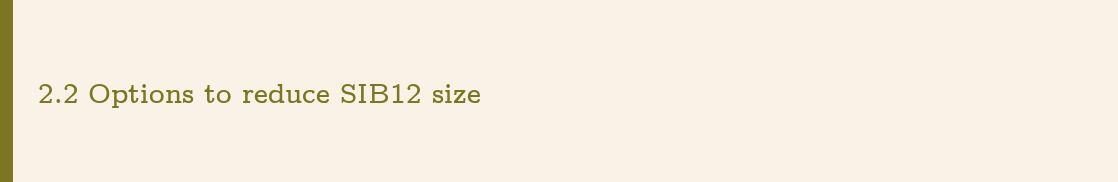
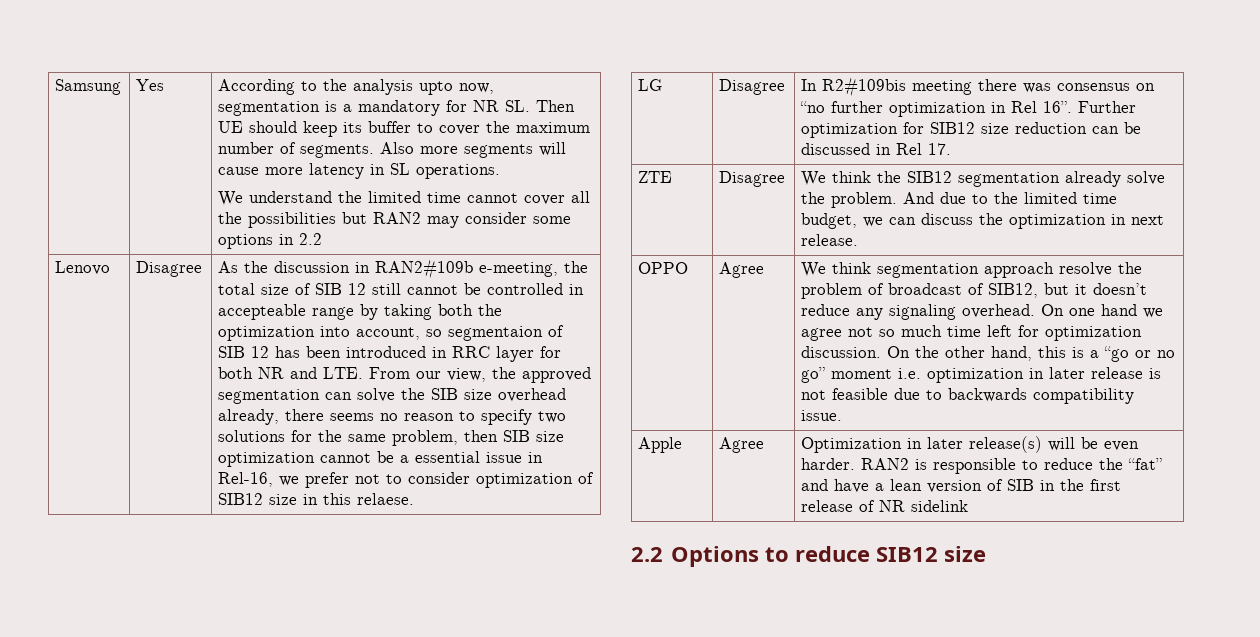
(38, 93) none -> [55,79,122,95] [136,79,165,91] [218,79,495,95] [218,100,576,116] [218,121,591,137] [218,142,567,158] [218,163,501,179] [218,191,591,206] [218,212,572,228] [218,233,323,249] [55,261,111,275] [136,261,203,277] [218,259,589,279] [218,283,585,295] [218,304,503,320] [218,325,565,341] [218,346,562,362] [218,367,592,383] [218,388,567,404] [218,409,567,425] [218,430,565,446] [218,451,544,467] [218,472,595,488] [218,493,415,505] [638,79,663,91] [719,79,786,95] [801,77,1156,97] [800,101,1137,117] [801,122,1142,138] [801,143,952,155] [638,171,673,183] [719,171,786,187] [801,171,1166,187] [801,192,1118,208] [801,213,1165,229] [801,234,859,246] [638,262,689,274] [719,262,765,278] [801,262,1143,278] [801,283,1148,299] [801,304,1164,320] [801,325,1143,341] [801,346,1176,362] [801,367,1162,383] [801,388,1135,404] [801,410,843,421] [638,437,683,453] [719,437,765,453] [801,436,1140,453] [801,458,1163,474] [801,479,1122,493] [801,500,969,512] Samsung | Yes | According to the analysis upto now, segmentation is a mandatory for NR SL. Then UE should keep its buffer to cover the maximum number of segments. Also more segments will cause more latency in SL operations. // We understand the limited time cannot cover all the possibilities but RAN2 may consider some options in 2.2 // Lenovo | Disagree | As the discussion in RAN2#109b e-meeting, the total size of SIB 12 still cannot be controlled in accepteable range by taking both the optimization into account, so segmentaion of SIB 12 has been introduced in RRC layer for both NR and LTE. From our view, the approved segmentation can solve the SIB size overhead already, there seems no reason to specify two solutions for the same problem, then SIB size optimization cannot be a essential issue in Rel-16, we prefer not to consider optimization of SIB12 size in this relaese. // LG | Disagree | In R2#109bis meeting there was consensus on “no further optimization in Rel 16”. Further optimization for SIB12 size reduction can be discussed in Rel 17. // ZTE | Disagree | We think the SIB12 segmentation already solve the problem. And due to the limited time budget, we can discuss the optimization in next release. // OPPO | Agree | We think segmentation approach resolve the problem of broadcast of SIB12, but it doesn’t reduce any signaling overhead. On one hand we agree not so much time left for optimization discussion. On the other hand, this is a “go or no go” moment i.e. optimization in later release is not feasible due to backwards compatibility issue. // Apple | Agree | Optimization in later release(s) will be even harder. RAN2 is responsible to reduce the “fat” and have a lean version of SIB in the first release of NR sidelink //

